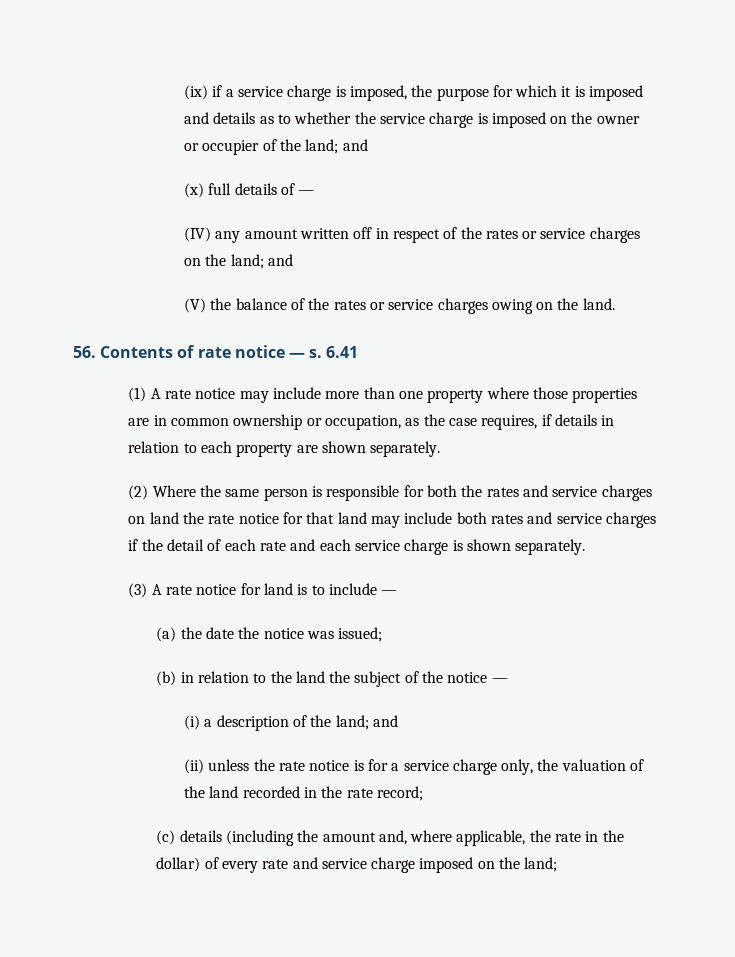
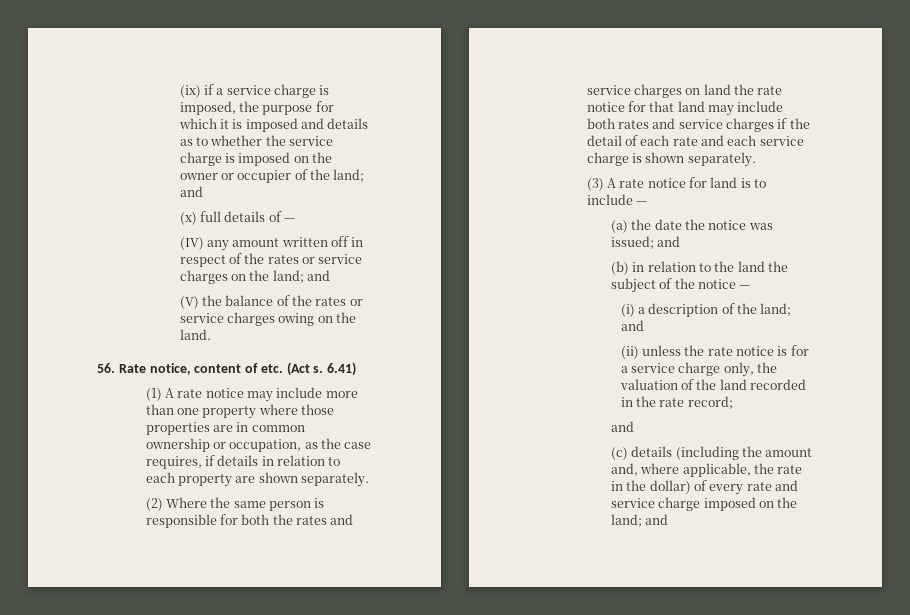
[100,345,359,358] Contents of rate notice — s. 6.41 -> [118,362,357,376] Rate notice, content of etc. (Act s. 6.41)
(383, 634) none -> [657,236,681,247] and
(423, 793) none -> [610,421,634,432] // and
(558, 864) none -> [645,514,669,525] and

